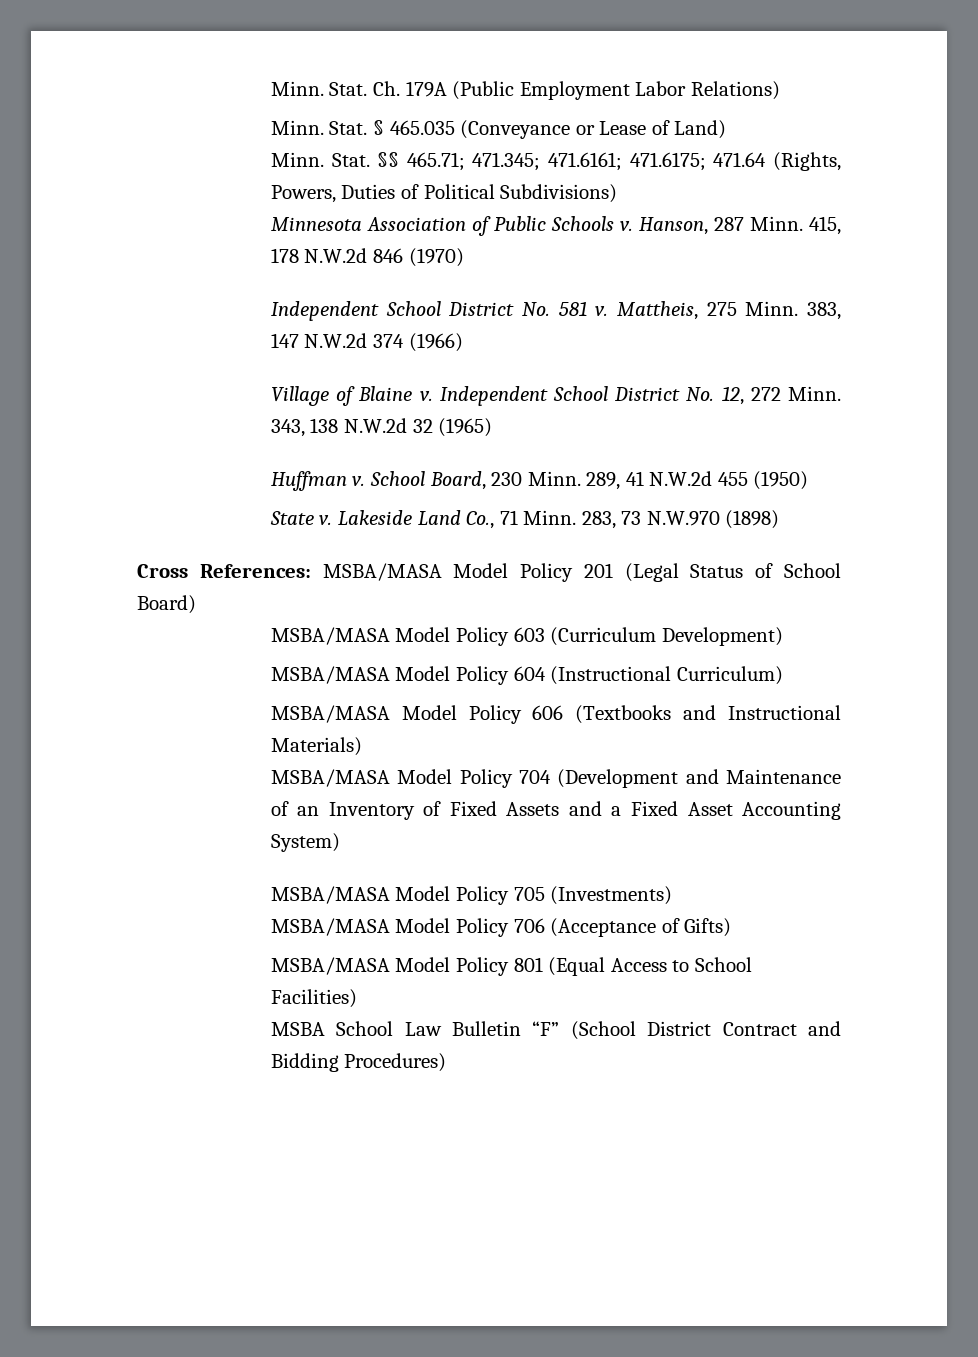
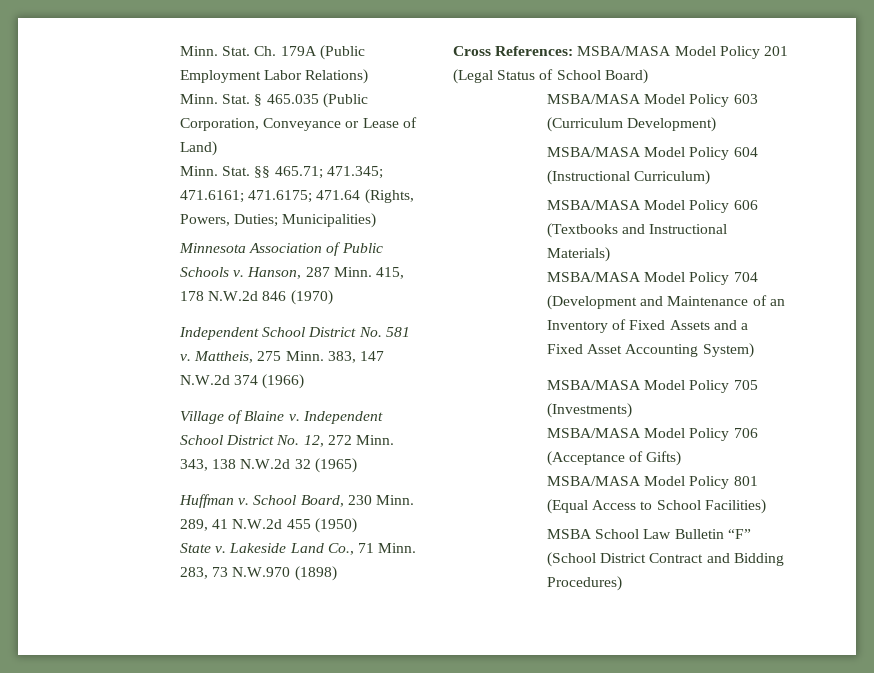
[460,120,571,139] (Conveyance -> [322,93,368,108] [179,118,342,131] (Public Corporation, Conveyance
[341,184,618,203] Duties of Political Subdivisions) -> [234,213,377,228] Duties; Municipalities)

